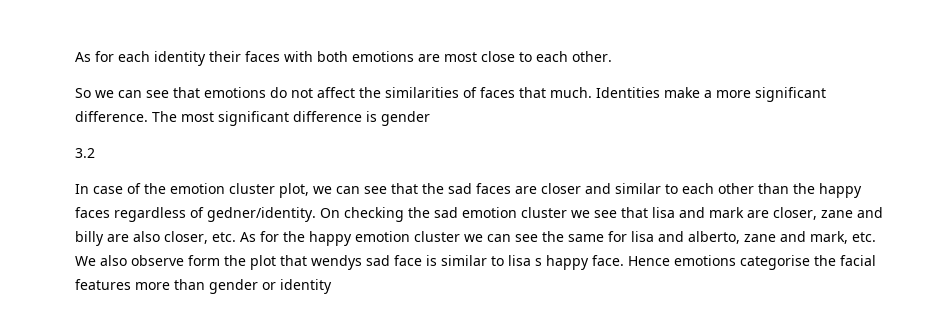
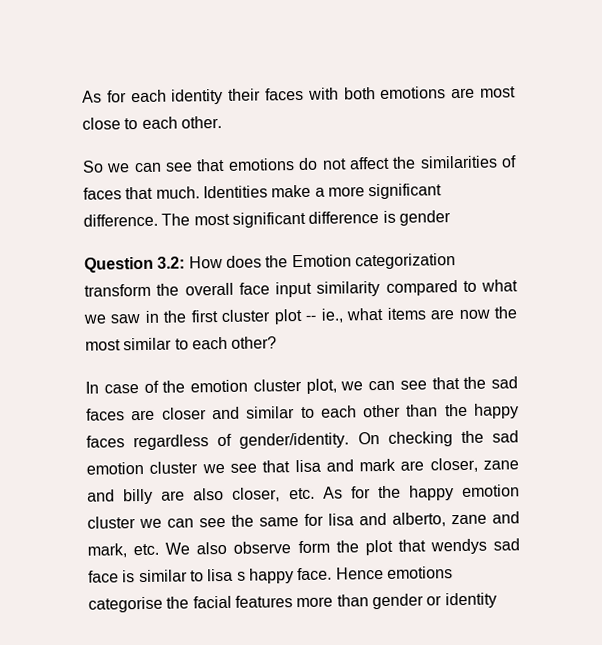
[75,148,95,158] 3.2 -> [84,253,456,273] [84,279,518,298] [83,306,517,325] [85,336,278,351] Question 3.2: How does the Emotion categorization transform the overall face input similarity compared to what we saw in the first cluster plot -- ie., what items are now the most similar to each other?
[207,207,316,222] gedner/identity. -> [239,432,350,449] gender/identity.

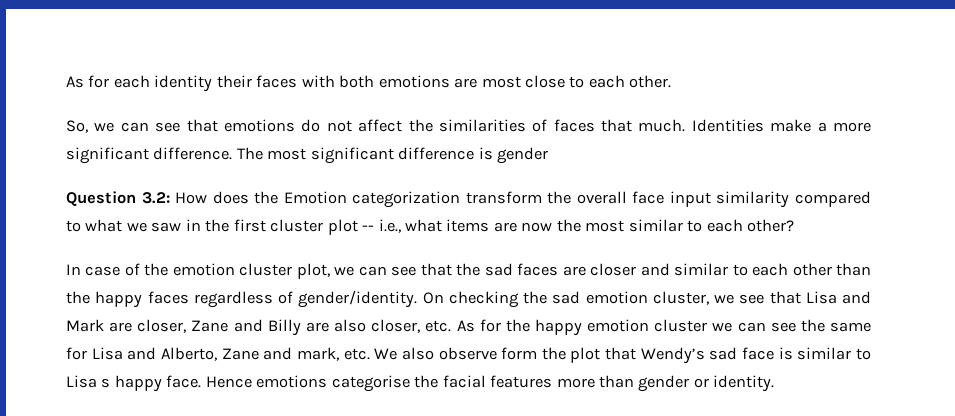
[82,160,104,173] So -> [66,120,88,133] So,
[320,308,344,323] ie., -> [378,219,401,233] i.e.,
[149,461,199,474] cluster -> [652,291,709,305] cluster,
[294,457,520,473] [87,488,154,505] lisa and mark are closer, zane and billy -> [805,291,871,304] [66,319,301,336] Lisa and Mark are closer, Zane and Billy
[328,512,487,527] lisa and alberto, zane -> [91,347,259,361] Lisa and Alberto, Zane
[429,538,487,555] wendys -> [640,347,705,364] Wendy’s
[207,568,234,582] lisa -> [66,375,97,388] Lisa
[444,592,497,609] identity -> [713,375,775,392] identity.

